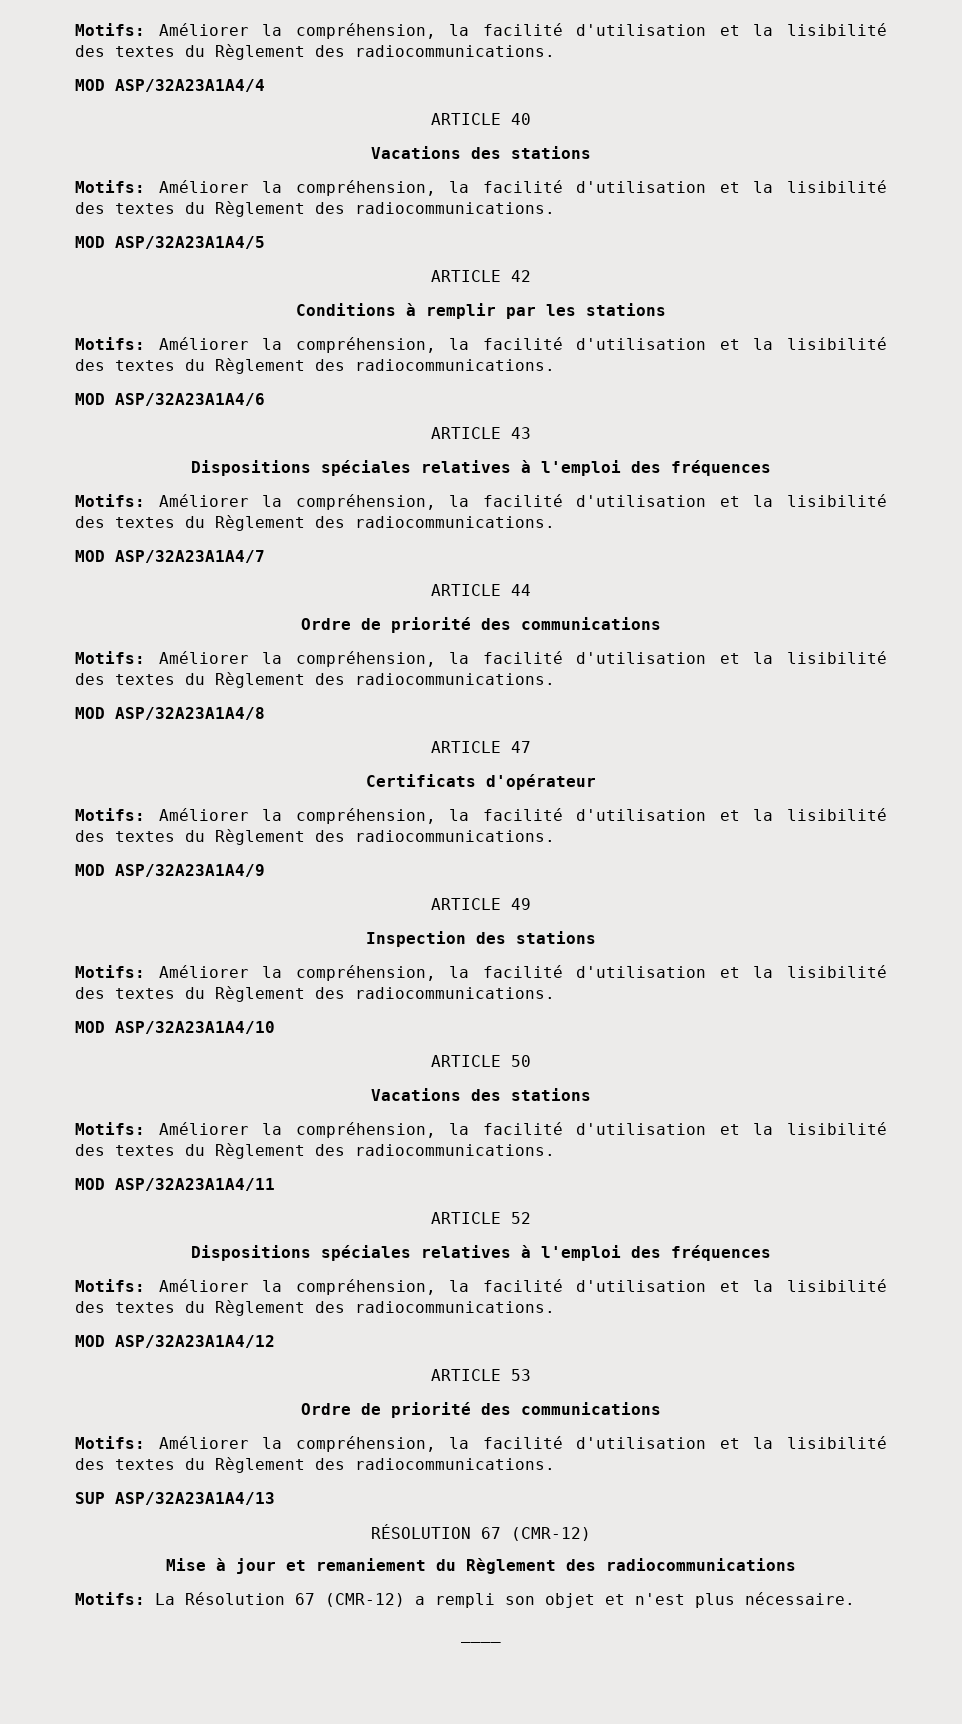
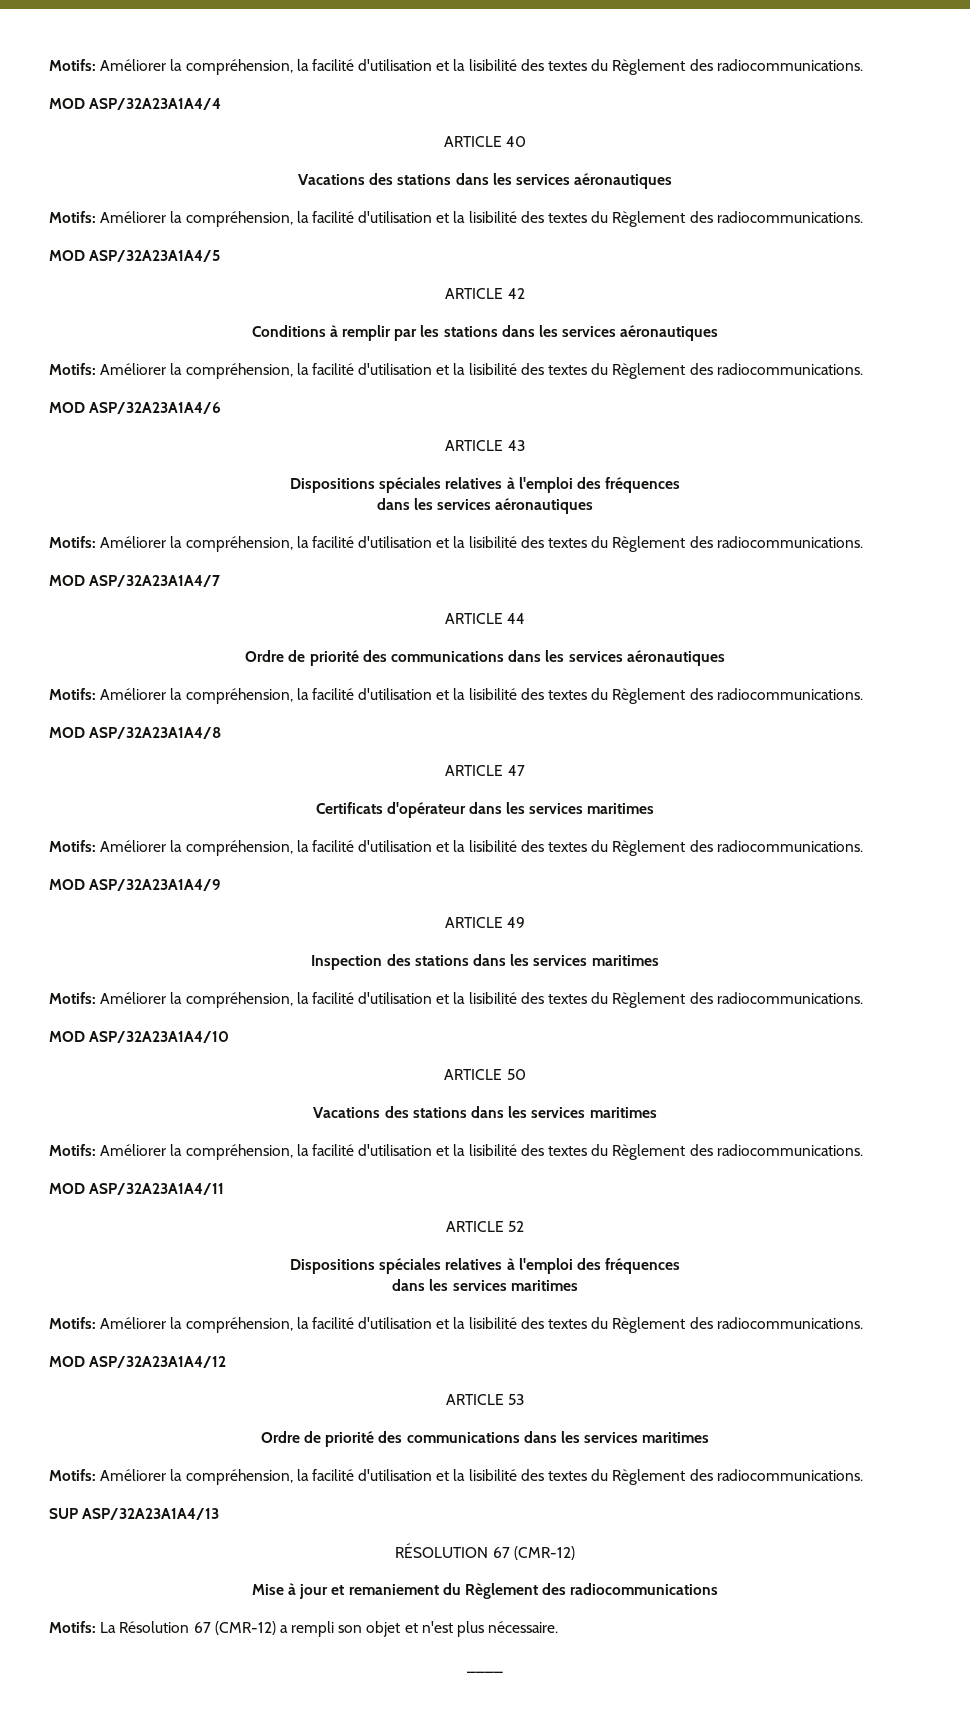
(591, 152) none -> [455,173,673,189] dans les services aéronautiques
(666, 309) none -> [501,325,719,341] dans les services aéronautiques
(771, 468) none -> [376,498,594,514] // dans les services aéronautiques
(661, 623) none -> [508,650,725,666] dans les services aéronautiques
(596, 782) none -> [468,802,655,814] dans les services maritimes
(596, 937) none -> [473,954,659,966] dans les services maritimes
(591, 1094) none -> [471,1106,657,1118] dans les services maritimes
(771, 1253) none -> [392,1279,578,1291] // dans les services maritimes
(661, 1408) none -> [523,1431,710,1443] dans les services maritimes

